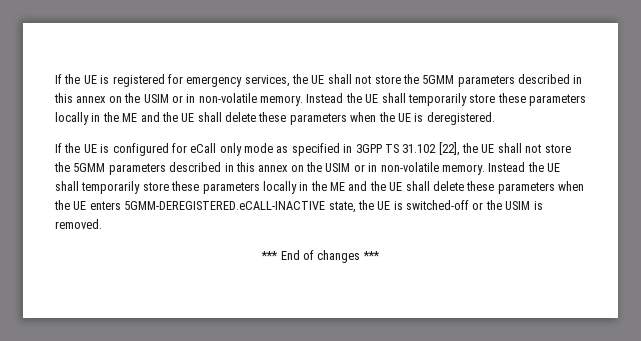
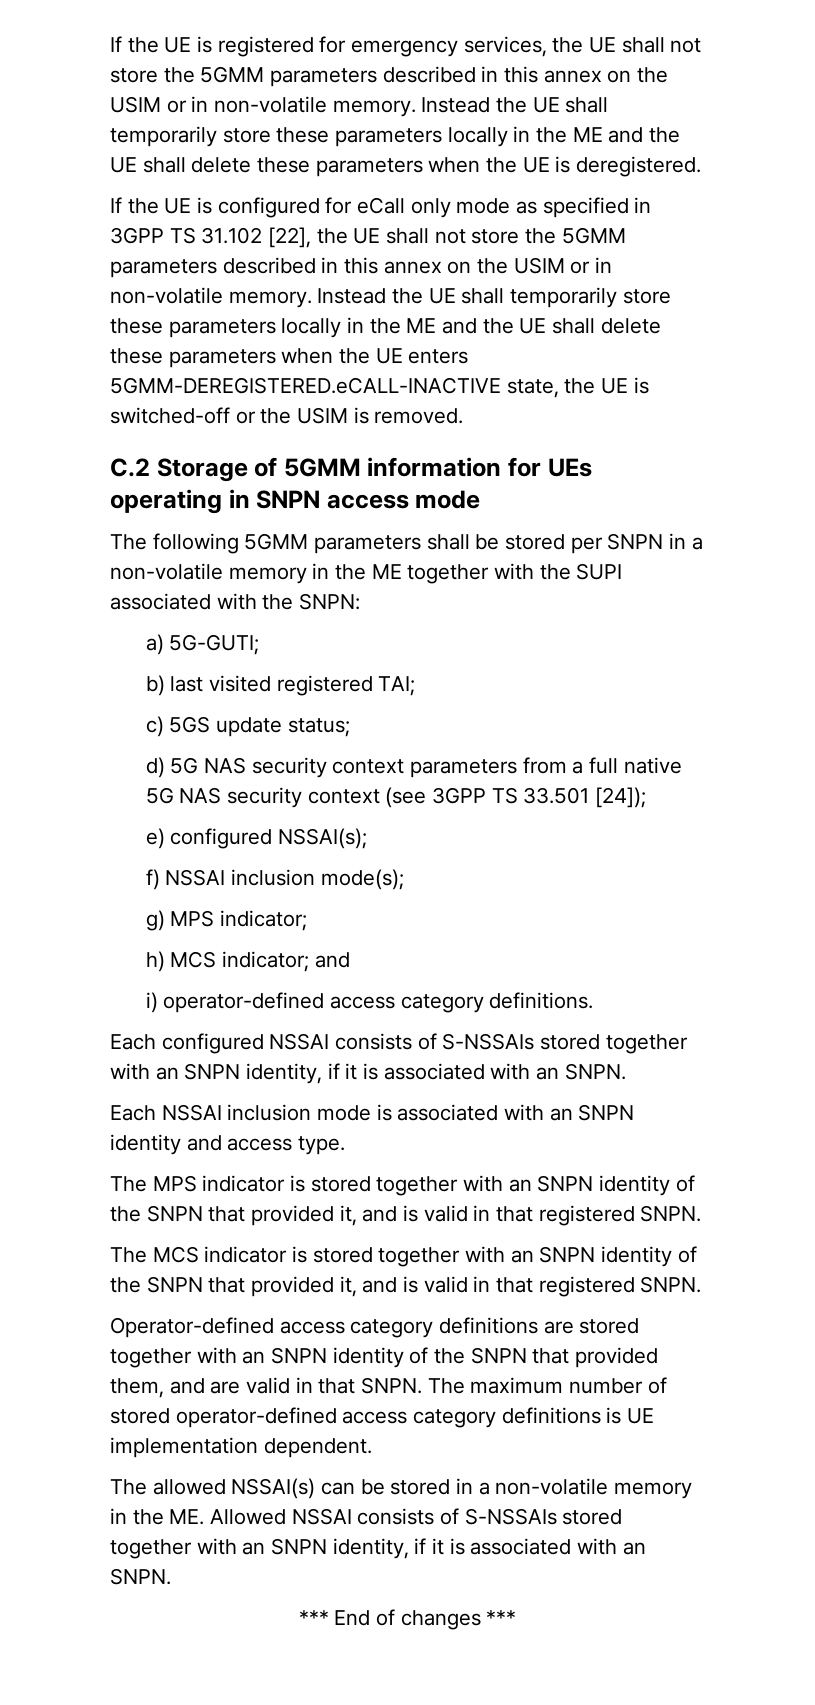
(102, 224) none -> [110,457,592,482] [110,489,481,514] [110,533,703,554] [110,563,623,584] [110,593,361,610] [145,634,260,655] [145,675,416,696] [145,716,350,737] [145,757,682,778] [145,787,647,808] [145,828,368,849] [145,869,404,890] [145,910,308,931] [145,951,350,972] [145,992,594,1013] [110,1033,688,1054] [110,1063,626,1084] [110,1104,635,1121] [110,1134,346,1155] [110,1175,695,1196] [110,1205,702,1226] [110,1246,697,1267] [110,1276,702,1297] [110,1317,640,1338] [110,1347,659,1368] [110,1377,667,1398] [110,1407,655,1428] [110,1437,372,1458] [110,1478,693,1499] [110,1508,623,1525] [110,1538,646,1559] [110,1568,171,1585] // C.2 Storage of 5GMM information for UEs operating in SNPN access mode // The following 5GMM parameters shall be stored per SNPN in a non-volatile memory in the ME together with the SUPI associated with the SNPN: // a) 5G-GUTI; // b) last visited registered TAI; // c) 5GS update status; // d) 5G NAS security context parameters from a full native 5G NAS security context (see 3GPP TS 33.501 [24]); // e) configured NSSAI(s); // f) NSSAI inclusion mode(s); // g) MPS indicator; // h) MCS indicator; and // i) operator-defined access category definitions. // Each configured NSSAI consists of S-NSSAIs stored together with an SNPN identity, if it is associated with an SNPN. // Each NSSAI inclusion mode is associated with an SNPN identity and access type. // The MPS indicator is stored together with an SNPN identity of the SNPN that provided it, and is valid in that registered SNPN. // The MCS indicator is stored together with an SNPN identity of the SNPN that provided it, and is valid in that registered SNPN. // Operator-defined access category definitions are stored together with an SNPN identity of the SNPN that provided them, and are valid in that SNPN. The maximum number of stored operator-defined access category definitions is UE implementation dependent. // The allowed NSSAI(s) can be stored in a non-volatile memory in the ME. Allowed NSSAI consists of S-NSSAIs stored together with an SNPN identity, if it is associated with an SNPN.

